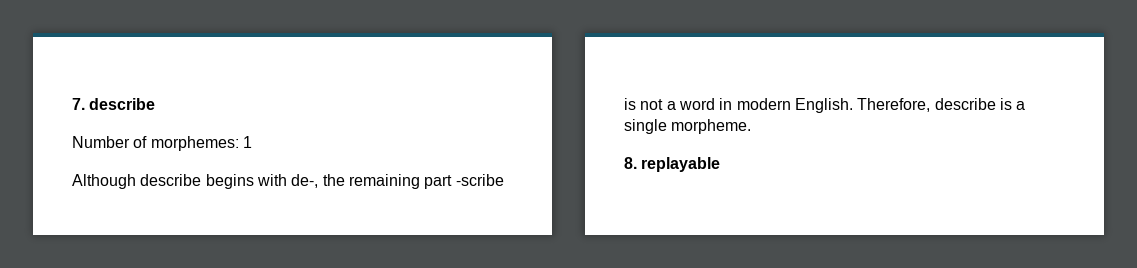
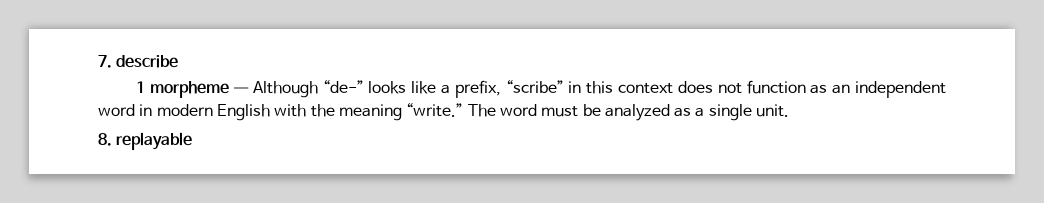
[72,136,252,151] [72,174,504,189] [624,98,1012,113] Number of morphemes: 1 // Although describe begins with de-, the remaining part -scribe is not a word in modern English. Therefore, describe is -> [136,80,946,98] [98,103,692,121] 1 morpheme — Although “de-” looks like a prefix, “scribe” in this context does not function as an independent word in modern English with the meaning “write.” The word must be analyzed as
[671,119,752,134] morpheme. -> [756,104,790,117] unit.

